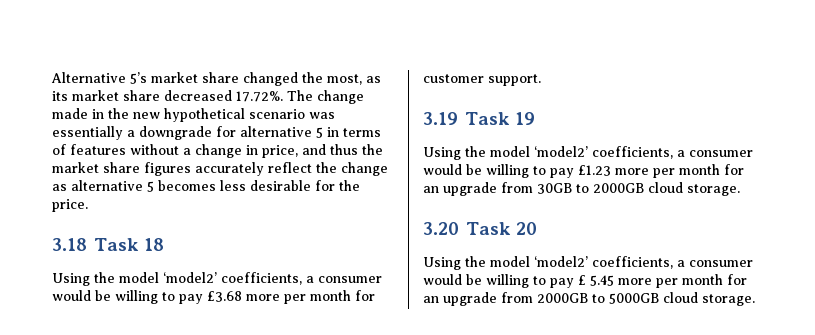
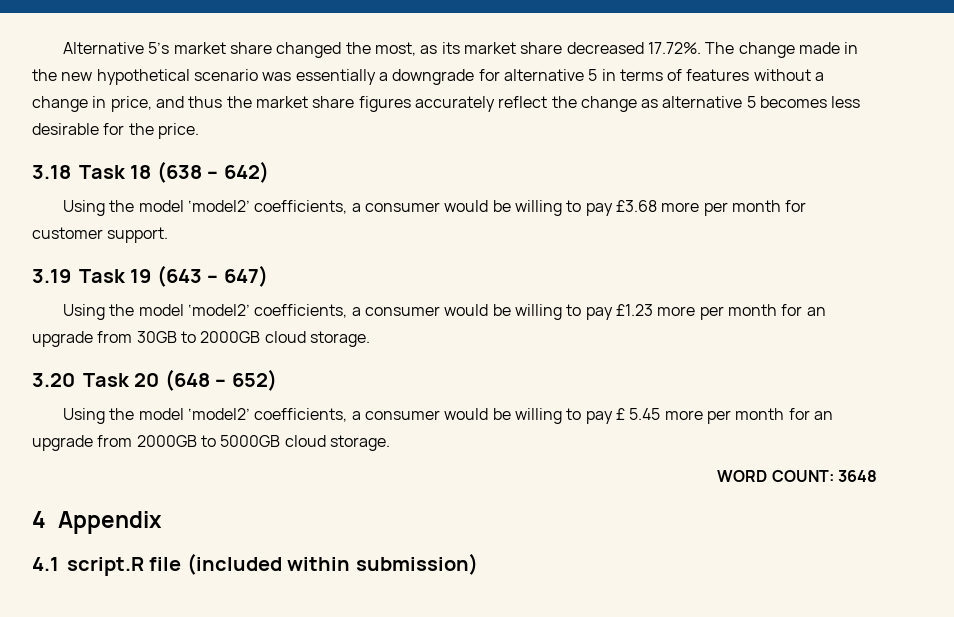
(165, 244) none -> [156,161,269,183] (638 – 642)
(536, 118) none -> [156,265,268,287] (643 – 647)
(538, 228) none -> [164,369,277,391] (648 – 652)
(755, 300) none -> [717,470,878,482] [32,511,163,534] [32,553,478,576] // WORD COUNT: 3648 // 4 Appendix // 4.1 script.R file (included within submission)

